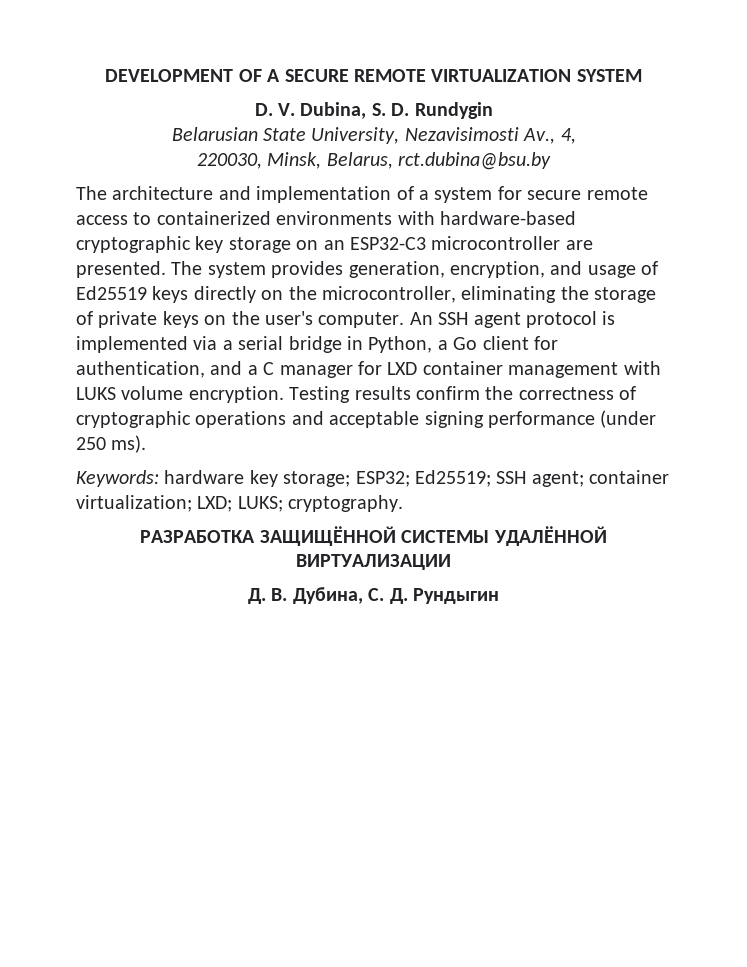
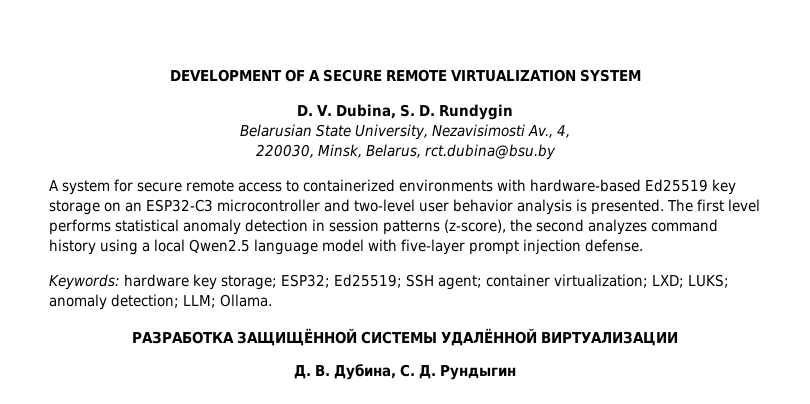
[76,186,429,203] The architecture and implementation of a -> [49,180,59,191] A
[76,236,191,253] cryptographic -> [645,179,708,192] Ed25519
[565,240,593,250] [76,261,659,278] [76,286,657,303] [76,311,616,328] [76,336,558,353] [76,361,661,378] [76,386,637,403] [76,410,657,428] [76,435,147,453] are presented. The system provides generation, encryption, and usage of Ed25519 keys directly on the microcontroller, eliminating the storage of private keys on the user's computer. An SSH agent protocol is implemented via a serial bridge in Python, a Go client for authentication, and a C manager for LXD container management with LUKS volume encryption. Testing results confirm the correctness of cryptographic operations and acceptable signing performance (under 250 ms). -> [324,199,760,215] [49,219,718,235] [49,239,643,255] and two-level user behavior analysis is presented. The first level performs statistical anomaly detection in session patterns (z-score), the second analyzes command history using a local Qwen2.5 language model with five-layer prompt injection defense.
[288,495,404,512] cryptography. -> [49,294,272,310] anomaly detection; LLM; Ollama.

